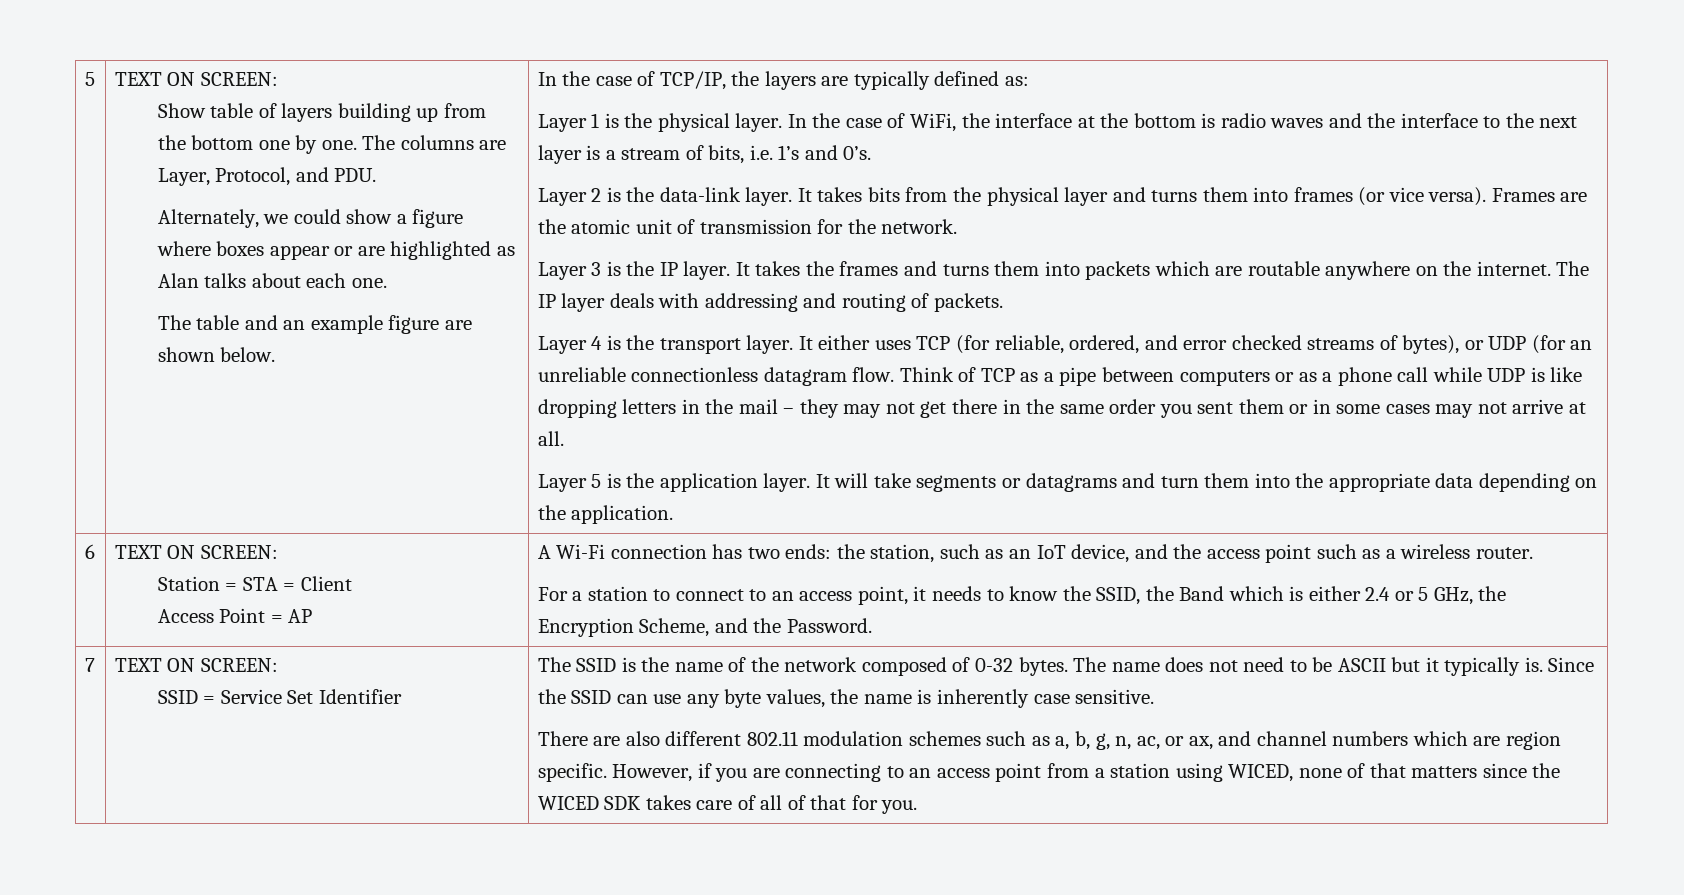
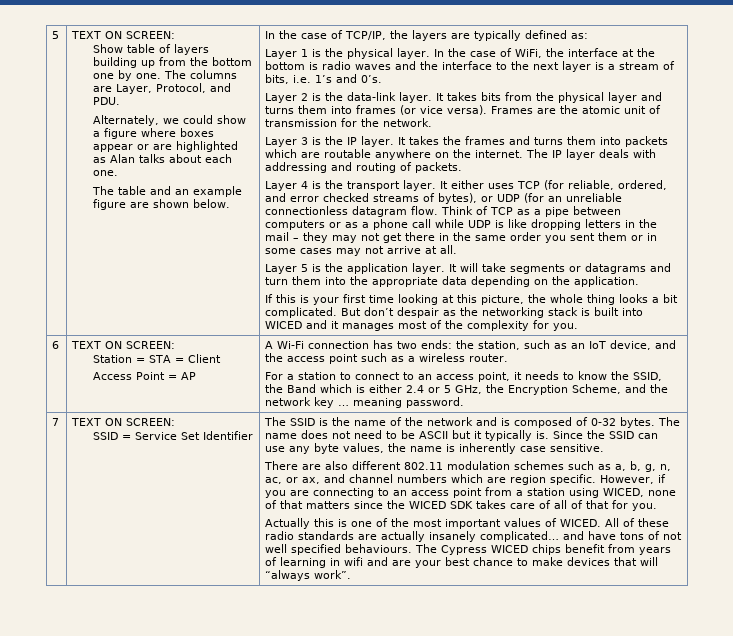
(674, 514) none -> [265,294,679,305] [265,307,644,318] [265,320,579,331] // If this is your first time looking at this picture, the whole thing looks a bit complicated. But don’t despair as the networking stack is built into WICED and it manages most of the complexity for you.
[786,618,872,633] Password. -> [265,397,465,408] network key … meaning password.
(858, 664) none -> [476,417,511,426] and is
(918, 807) none -> [265,518,670,529] [265,531,683,542] [265,544,672,555] [265,557,659,568] [265,570,352,581] // Actually this is one of the most important values of WICED. All of these radio standards are actually insanely complicated… and have tons of not well specified behaviours. The Cypress WICED chips benefit from years of learning in wifi and are your best chance to make devices that will “always work”.

